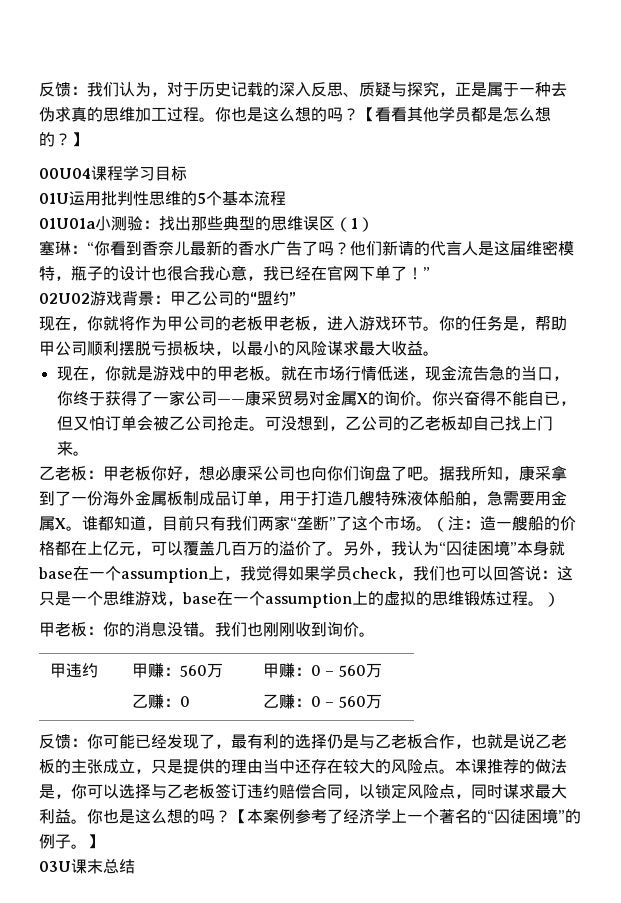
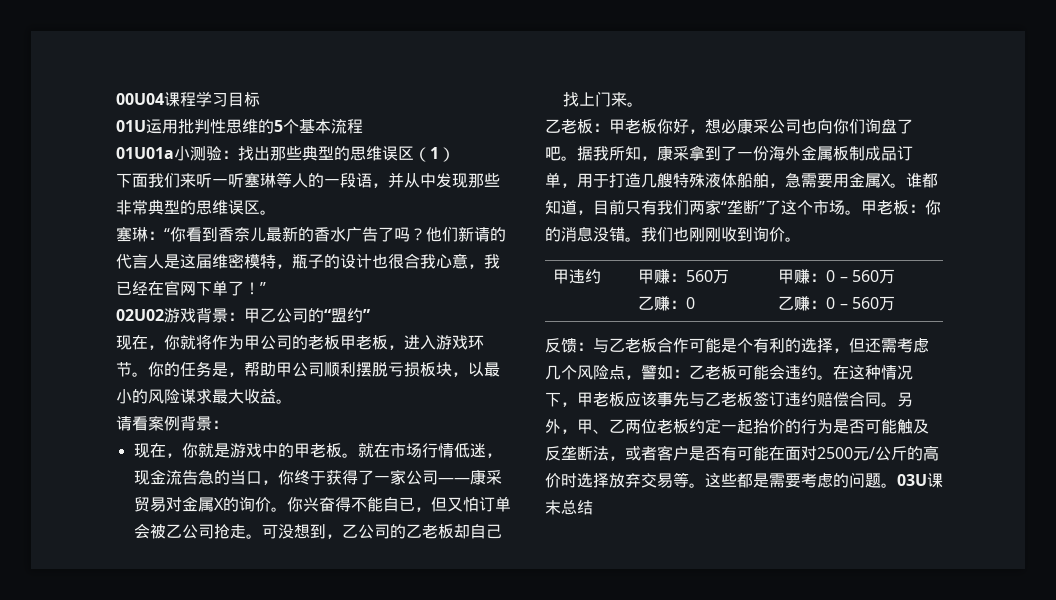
[39,81,567,97] [39,106,551,122] [39,132,87,147] 反馈：我们认为，对于历史记载的深入反思、质疑与探究，正是属于一种去伪求真的思维加工过程。你也是这么想的吗？【看看其他学员都是怎么想的？】 // -> (116, 99) none
(374, 224) none -> [116,172,500,188] [116,199,276,215] // 下面我们来听一听塞琳等人的一段语，并从中发现那些非常典型的思维误区。
(439, 353) none -> [116,416,228,431] // 请看案例背景：
[432,515,576,532] [39,540,565,556] [39,565,573,583] [39,590,560,608] （注：造一艘船的价格都在上亿元，可以覆盖几百万的溢价了。另外，我认为“囚徒困境”本身就base在一个assumption上，我觉得如果学员check，我们也可以回答说：这只是一个思维游戏，base在一个assumption上的虚拟的思维锻炼过程。） // -> (861, 212) none
[87,733,567,749] [39,759,567,774] [39,784,151,799] 你可能已经发现了，最有利的选择仍是与乙老板合作，也就是说乙老板的主张成立，只是提供的理由当中还存在较大的风险点。本课推荐的做法是，你可以选择 -> [593,337,929,353] [545,364,913,380] [545,392,689,407] 与乙老板合作可能是个有利的选择，但还需考虑几个风险点，譬如：乙老板可能会违约。在这种情况下，甲老板应该事先
[343,783,567,799] [39,808,581,824] [39,834,103,849] ，以锁定风险点，同时谋求最大利益。你也是这么想的吗？【本案例参考了经济学上一个著名的“囚徒困境”的例子。】 // -> [881,392,913,407] [545,418,929,434] [545,445,939,461] [545,472,897,488] 。另外，甲、乙两位老板约定一起抬价的行为是否可能触及反垄断法，或者客户是否有可能在面对2500元/公斤的高价时选择放弃交易等。这些都是需要考虑的问题。

